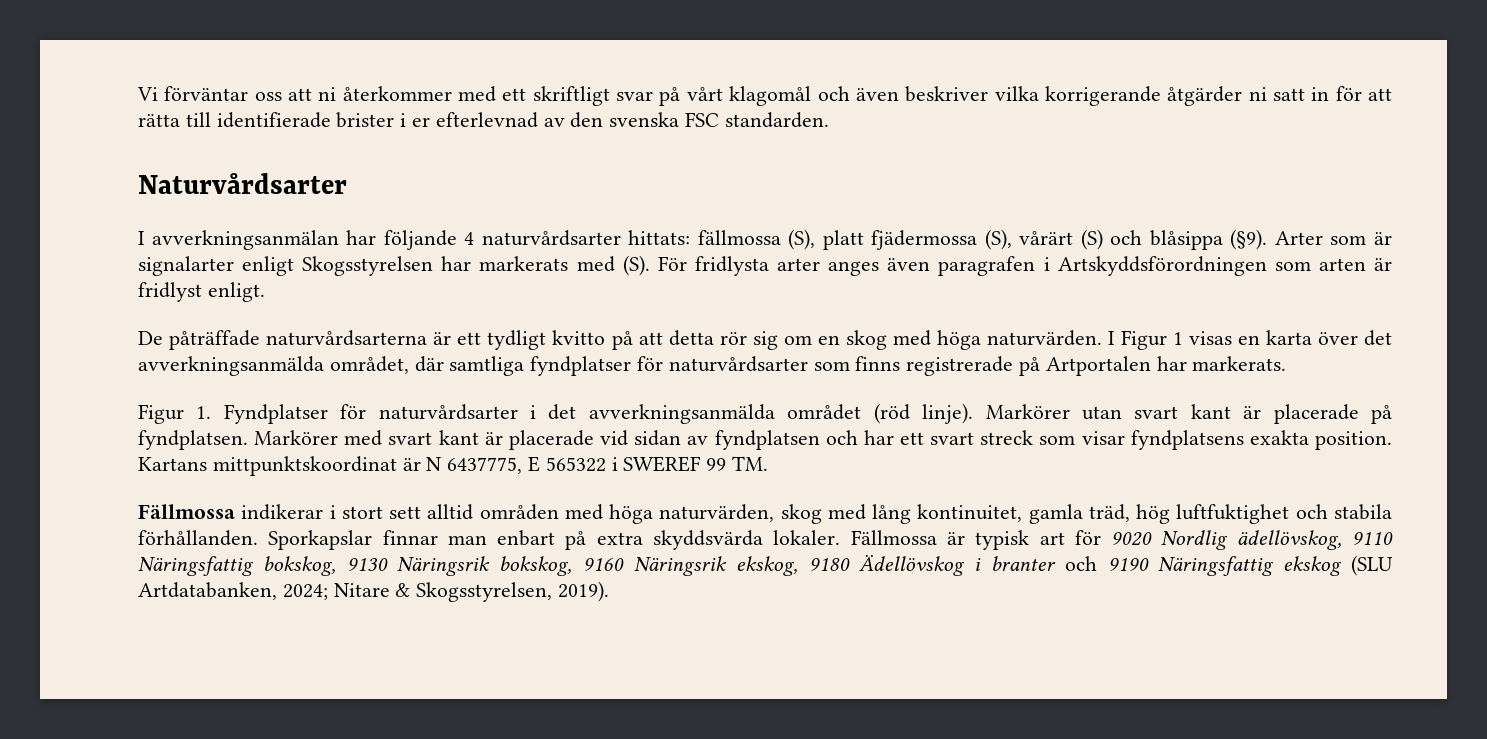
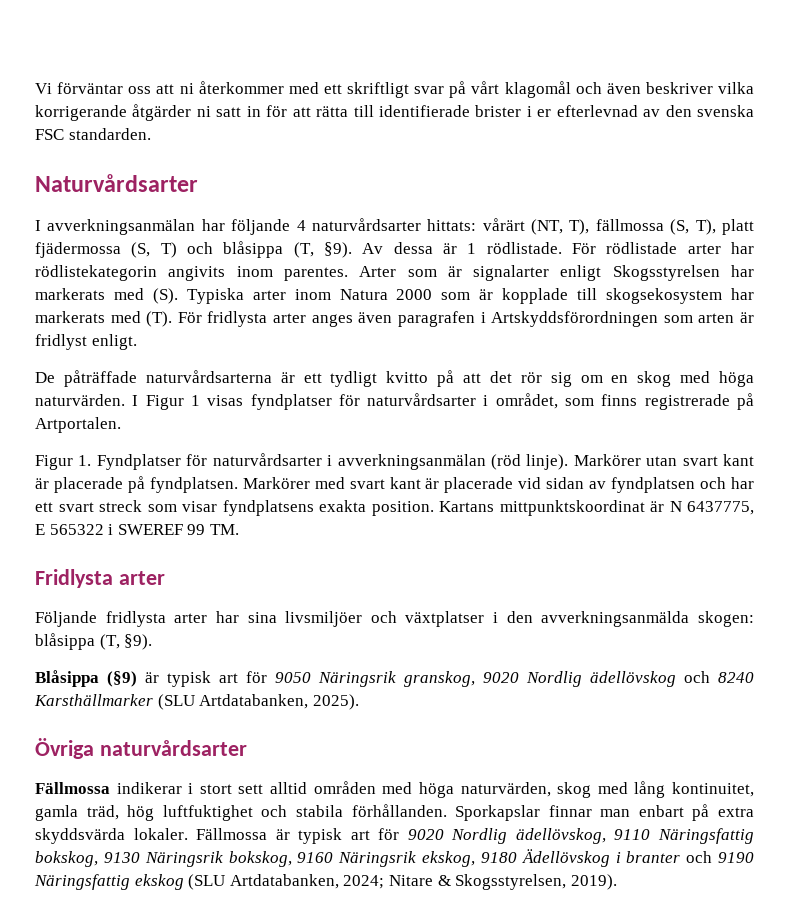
[697,229,1268,250] fällmossa (S), platt fjädermossa (S), vårärt (S) och blåsippa (§9). -> [482,218,754,235] [35,241,754,258] [35,265,348,281] vårärt (NT, T), fällmossa (S, T), platt fjädermossa (S, T) och blåsippa (T, §9). Av dessa är 1 rödlistade. För rödlistade arter har rödlistekategorin angivits inom parentes.
(650, 265) none -> [186,288,754,304] [35,311,173,327] Typiska arter inom Natura 2000 som är kopplade till skogsekosystem har markerats med (T).
[668,330,714,346] detta -> [489,371,512,383] det
[1237,330,1392,346] [138,356,525,376] en karta över det avverkningsanmälda området, där samtliga -> (244, 400) none
(808, 364) none -> [483,393,558,409] i området,
[1045,356,1287,376] Artportalen har markerats. -> [35,417,121,433] Artportalen.
[548,404,862,424] det avverkningsanmälda området -> [337,454,486,470] avverkningsanmälan
(769, 463) none -> [35,569,165,588] [35,611,754,627] [35,633,153,650] [35,670,754,687] [34,694,359,710] [35,738,247,759] // Fridlysta arter // Följande fridlysta arter har sina livsmiljöer och växtplatser i den avverkningsanmälda skogen: blåsippa (T, §9). // Blåsippa (§9) är typisk art för 9050 Näringsrik granskog, 9020 Nordlig ädellövskog och 8240 Karsthällmarker (SLU Artdatabanken, 2025). // Övriga naturvårdsarter

